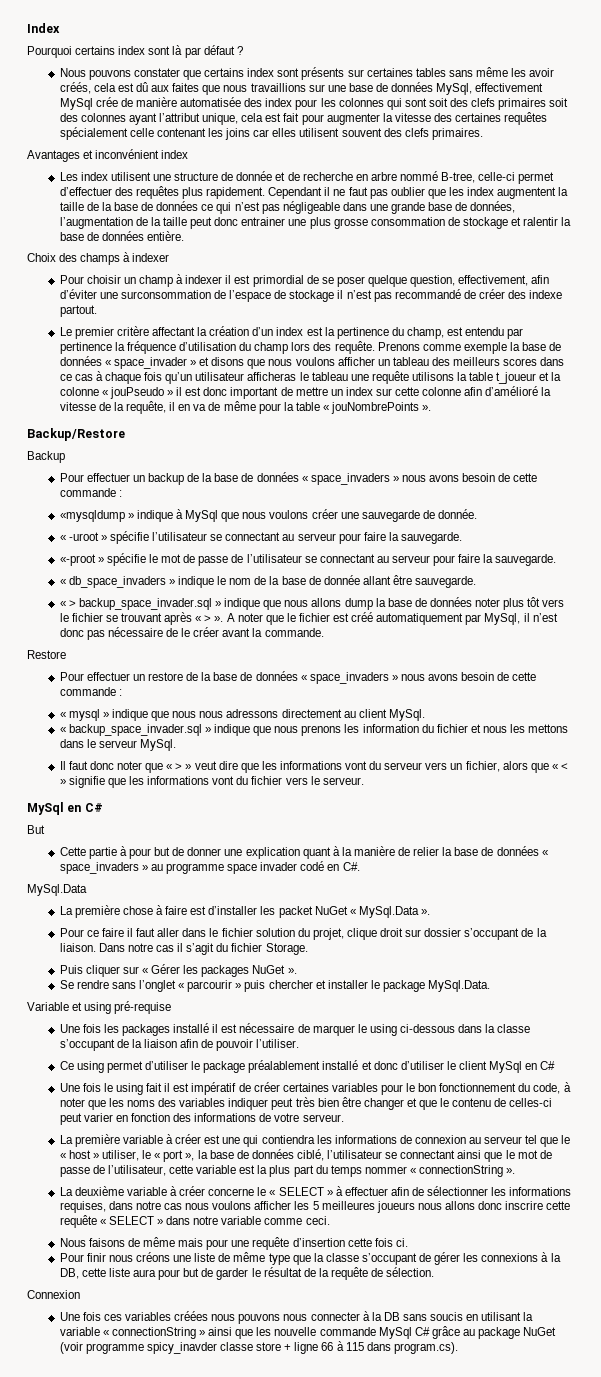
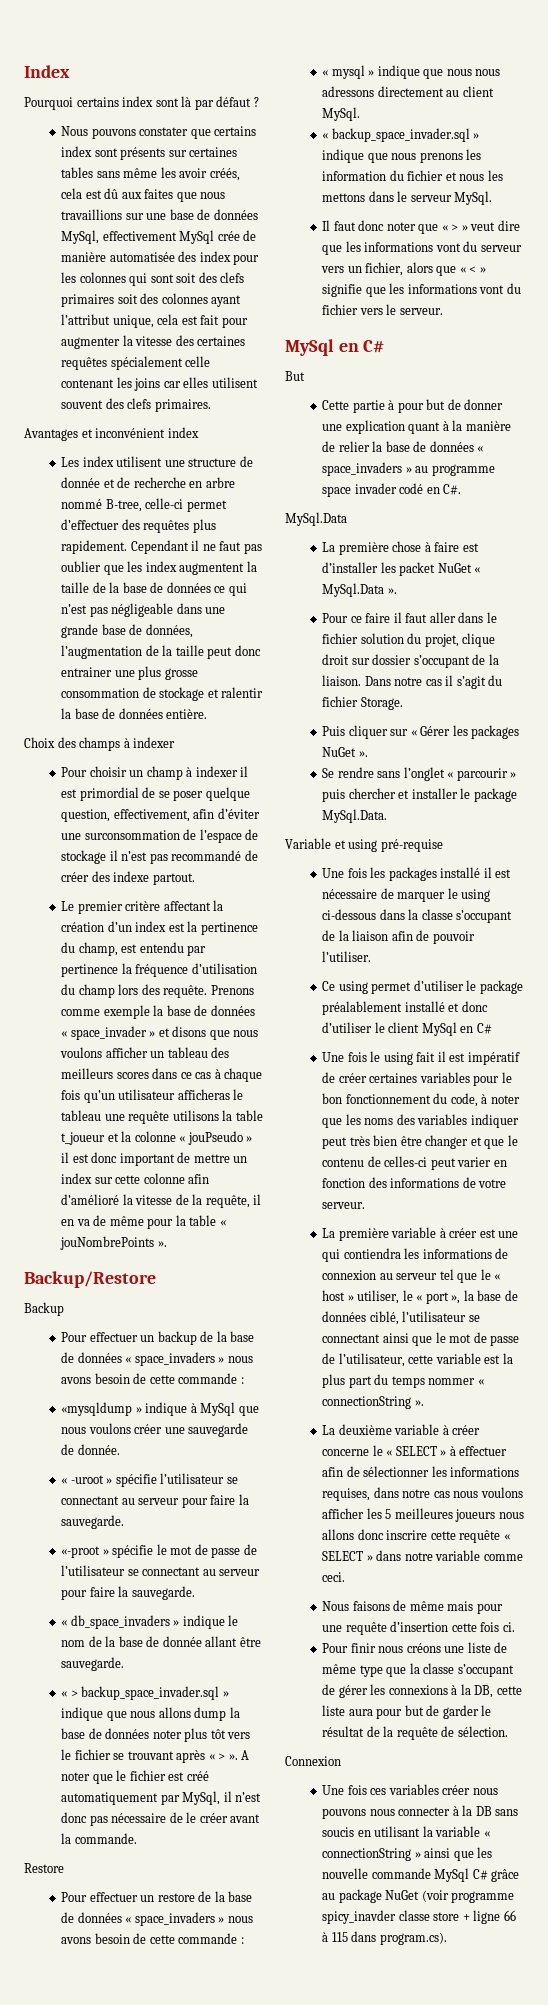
[174,1311,209,1321] créées -> [442,1785,471,1795] créer

